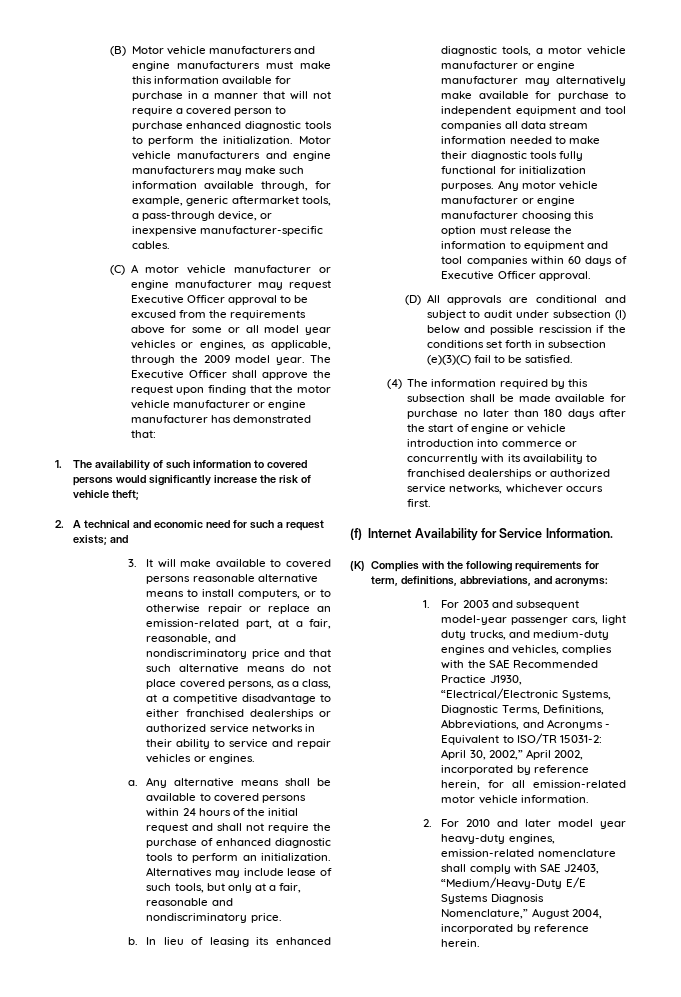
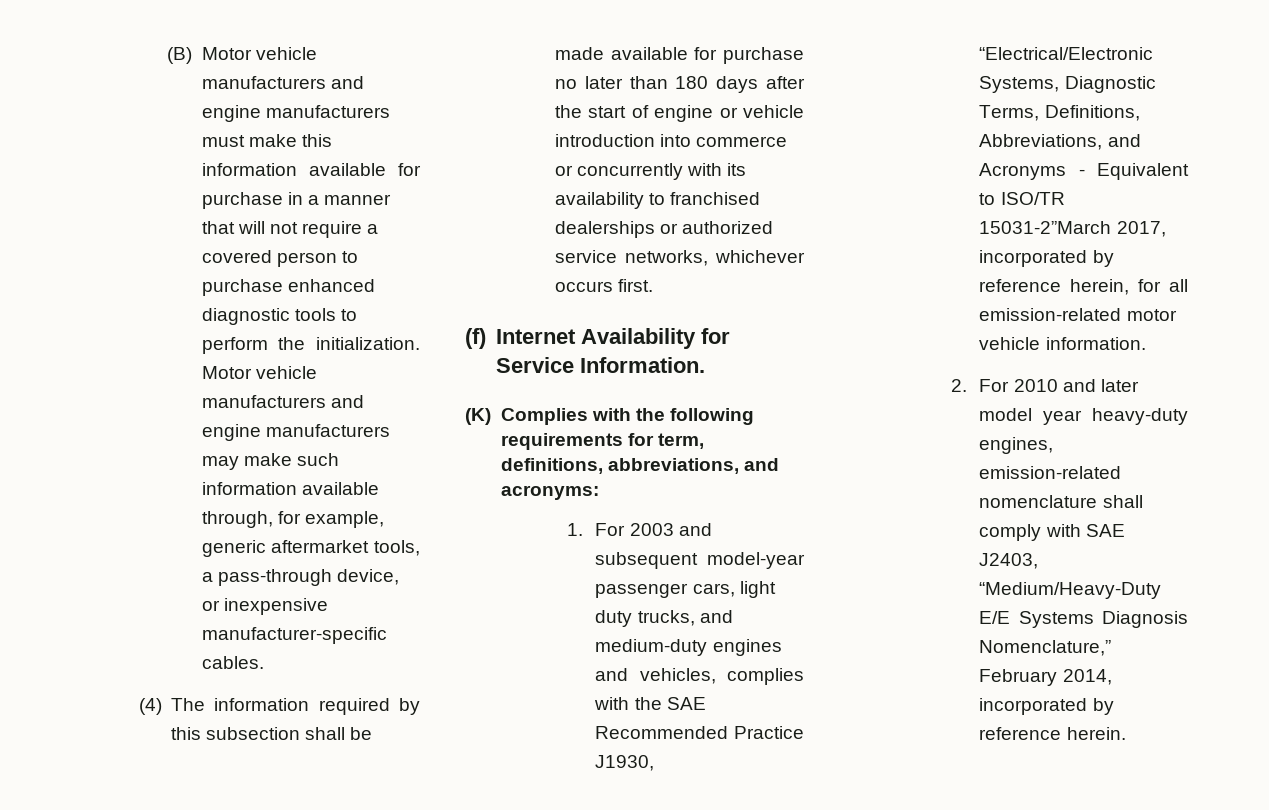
[109,264,331,275] [130,280,331,290] [130,295,309,305] [130,310,306,320] [130,325,332,335] [130,340,331,350] [130,355,332,365] [130,370,331,380] [130,385,331,395] [130,400,306,410] [130,415,311,423] [130,430,156,438] [55,460,308,471] [73,475,312,486] [73,490,140,500] [55,520,325,531] [73,535,129,545] [128,559,331,568] [146,574,318,584] [146,589,332,599] [146,604,331,614] [146,619,331,629] [146,634,236,644] [146,649,331,659] [146,664,331,673] [146,679,331,689] [146,694,331,704] [146,709,332,719] [146,724,315,733] [146,739,332,749] [146,754,255,764] [128,777,331,788] [146,793,306,803] [146,808,298,817] [146,823,332,833] [146,838,331,848] [146,853,331,863] [146,867,332,878] [146,883,302,893] [146,898,233,906] [146,913,282,923] [128,937,332,947] [441,46,626,56] [441,61,575,71] [441,76,626,86] [441,91,626,101] [441,106,626,116] [441,121,588,131] [441,136,600,144] [441,151,583,161] [441,166,586,174] [441,180,598,191] [441,196,575,206] [441,211,594,221] [441,226,572,236] [441,241,608,251] [441,256,627,266] [441,271,591,281] [404,294,626,305] [426,310,626,320] [426,325,626,335] [426,340,607,348] [426,355,574,365] // (C) A motor vehicle manufacturer or engine manufacturer may request Executive Officer approval to be excused from the requirements above for some or all model year vehicles or engines, as applicable, through the 2009 model year. The Executive Officer shall approve the request upon finding that the motor vehicle manufacturer or engine manufacturer has demonstrated that: // 1. The availability of such information to covered persons would significantly increase the risk of vehicle theft; // 2. A technical and economic need for such a request exists; and // 3. It will make available to covered persons reasonable alternative means to install computers, or to otherwise repair or replace an emission-related part, at a fair, reasonable, and nondiscriminatory price and that such alternative means do not place covered persons, as a class, at a competitive disadvantage to either franchised dealerships or authorized service networks in their ability to service and repair vehicles or engines. // a. Any alternative means shall be available to covered persons within 24 hours of the initial request and shall not require the purchase of enhanced diagnostic tools to perform an initialization. Alternatives may include lease of such tools, but only at a fair, reasonable and nondiscriminatory price. // b. In lieu of leasing its enhanced diagnostic tools, a motor vehicle manufacturer or engine manufacturer may alternatively make available for purchase to independent equipment and tool companies all data stream information needed to make their diagnostic tools fully functional for initialization purposes. Any motor vehicle manufacturer or engine manufacturer choosing this option must release the information to equipment and tool companies within 60 days of Executive Officer approval. // (D) All approvals are conditional and subject to audit under subsection (l) below and possible rescission if the conditions set forth in subsection (e)(3)(C) fail to be satisfied. -> (264, 662) none
[559,735,602,743] [441,749,583,760] 15031-2: April 30, 2002,” April 2002, -> [979,221,1166,237] 15031-2”March 2017,
[531,908,602,919] August 2004, -> [979,669,1112,686] February 2014,

